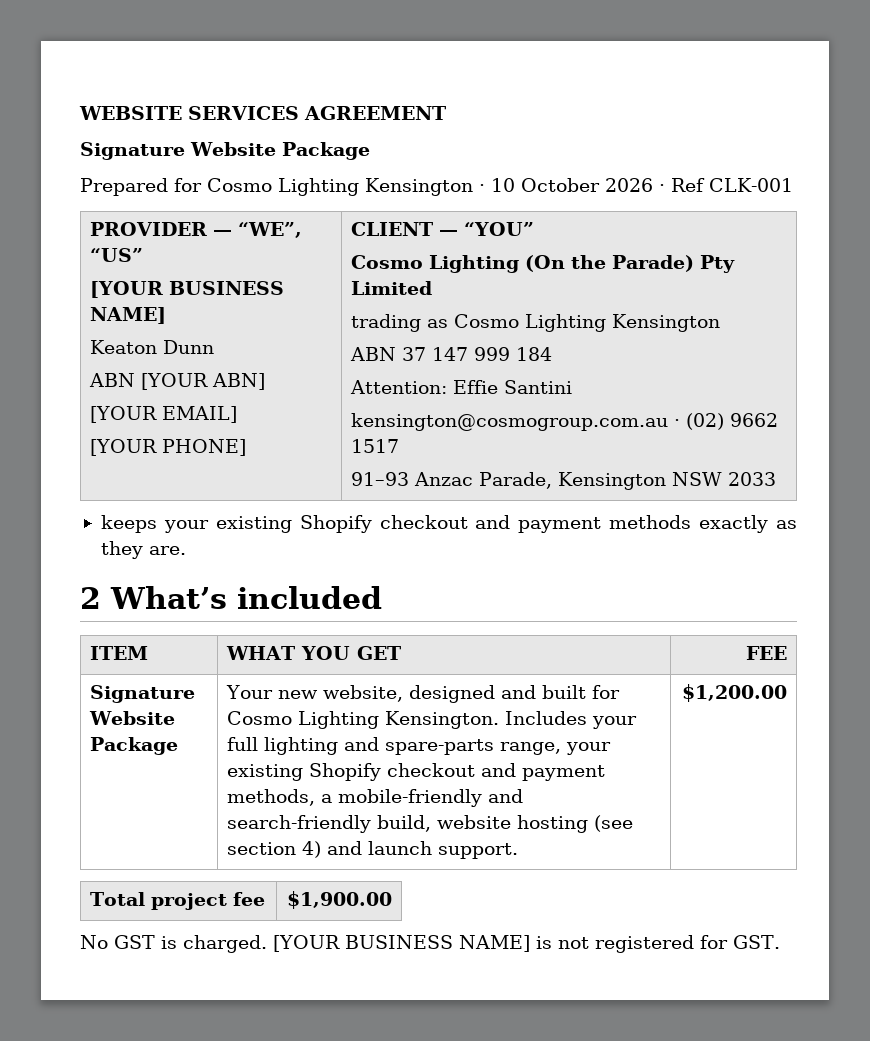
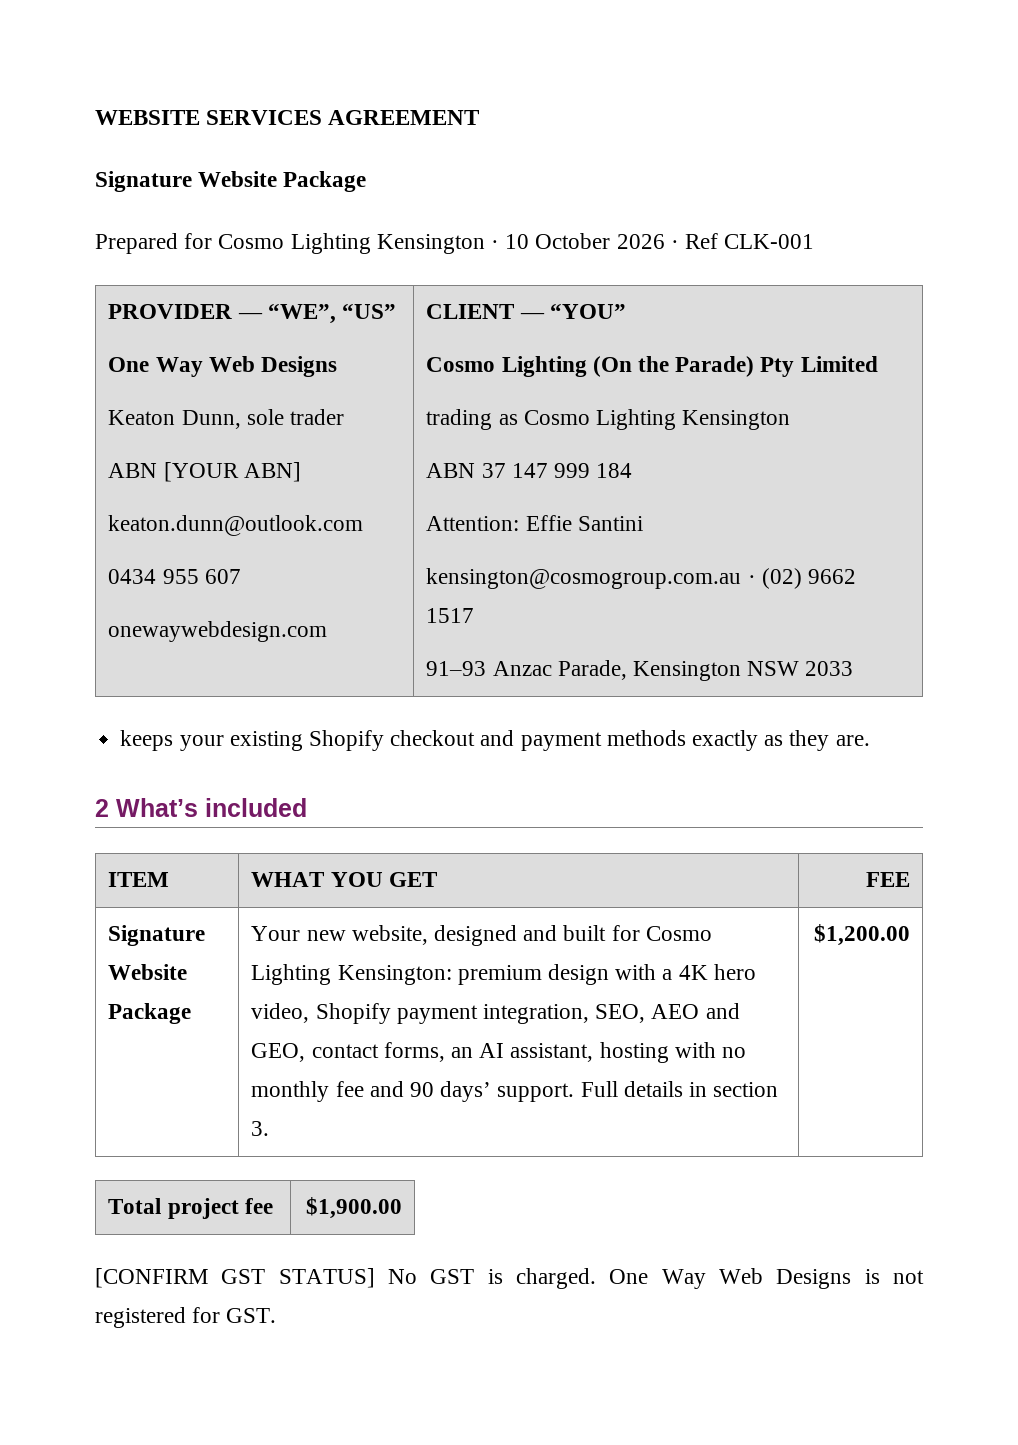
[89,281,284,298] [89,307,166,324] [89,340,214,354] [88,373,265,390] [89,406,237,423] [89,439,246,456] [YOUR BUSINESS NAME] // Keaton Dunn // ABN [YOUR ABN] // [YOUR EMAIL] // [YOUR PHONE] -> [108,356,337,377] [108,409,344,429] [108,462,301,482] [108,515,364,536] [108,569,241,584] [108,621,328,642] One Way Web Designs // Keaton Dunn, sole trader // ABN [YOUR ABN] // keaton.dunn@outlook.com // 0434 955 607 // onewaywebdesign.com
[384,711,637,729] [226,737,611,755] [226,763,605,781] [226,789,523,807] [226,815,633,833] [226,841,518,859] Kensington. Includes your full lighting and spare-parts range, your existing Shopify checkout and payment methods, a mobile-friendly and search-friendly build, website hosting (see section 4) and launch support. -> [337,964,756,985] [251,1003,740,1024] [251,1042,747,1063] [251,1081,779,1102] [251,1121,270,1136] Kensington: premium design with a 4K hero video, Shopify payment integration, SEO, AEO and GEO, contact forms, an AI assistant, hosting with no monthly fee and 90 days’ support. Full details in section 3.
(393, 900) none -> [95,1268,375,1288] [CONFIRM GST STATUS]
[273,935,530,952] [YOUR BUSINESS NAME] -> [609,1268,852,1289] One Way Web Designs

